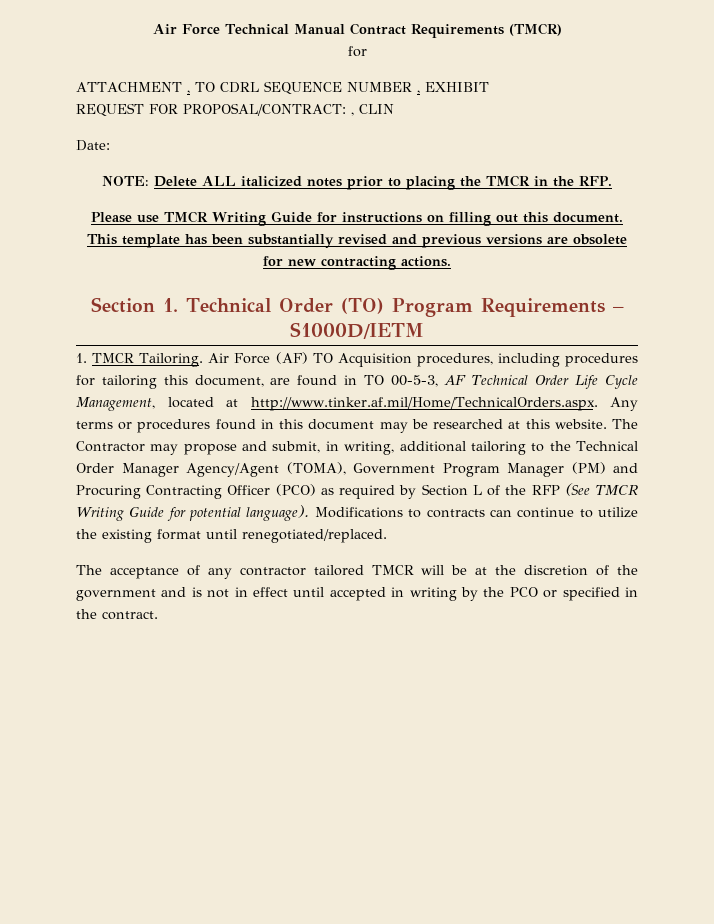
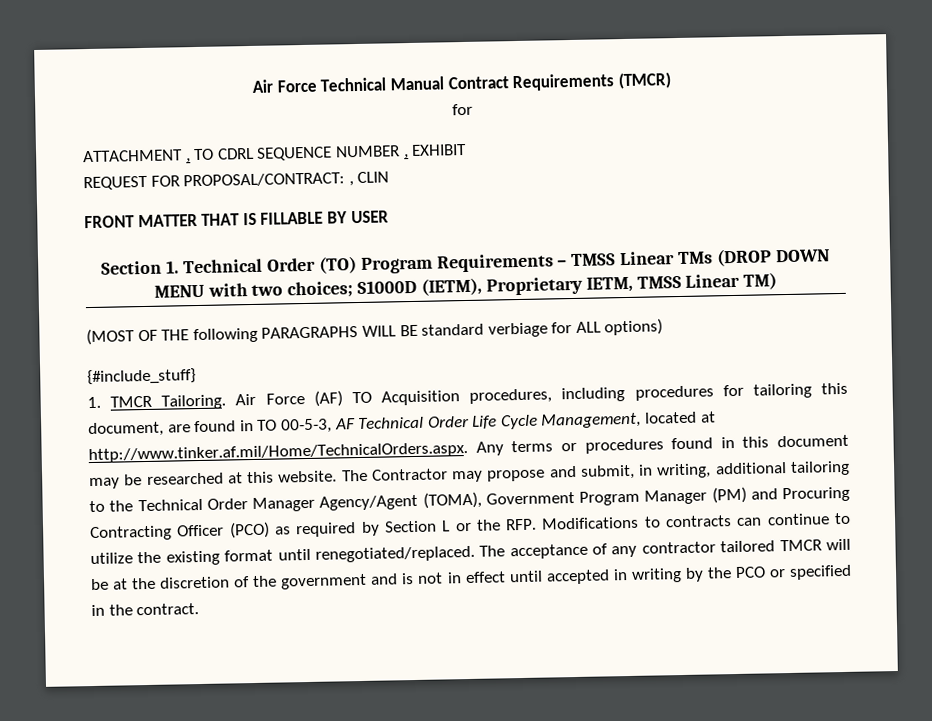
[76,140,110,151] [102,175,613,190] [91,211,623,226] [87,234,627,248] [263,256,451,270] Date: // NOTE: Delete ALL italicized notes prior to placing the TMCR in the RFP. // Please use TMCR Writing Guide for instructions on filling out this document. This template has been substantially revised and previous versions are obsolete for new contracting actions. -> [84,210,389,229] FRONT MATTER THAT IS FILLABLE BY USER
[290,322,424,339] S1000D/IETM -> [571,248,830,267] [153,272,778,299] [86,318,664,346] [87,368,196,386] TMSS Linear TMs (DROP DOWN MENU with two choices; S1000D (IETM), Proprietary IETM, TMSS Linear TM) // (MOST OF THE following PARAGRAPHS WILL BE standard verbiage for ALL options) // {#include_stuff}
[487,483,638,496] [76,505,310,521] of the RFP (See TMCR Writing Guide for potential language). -> [455,518,538,532] or the RFP.
(387, 536) // -> (475, 554) none

